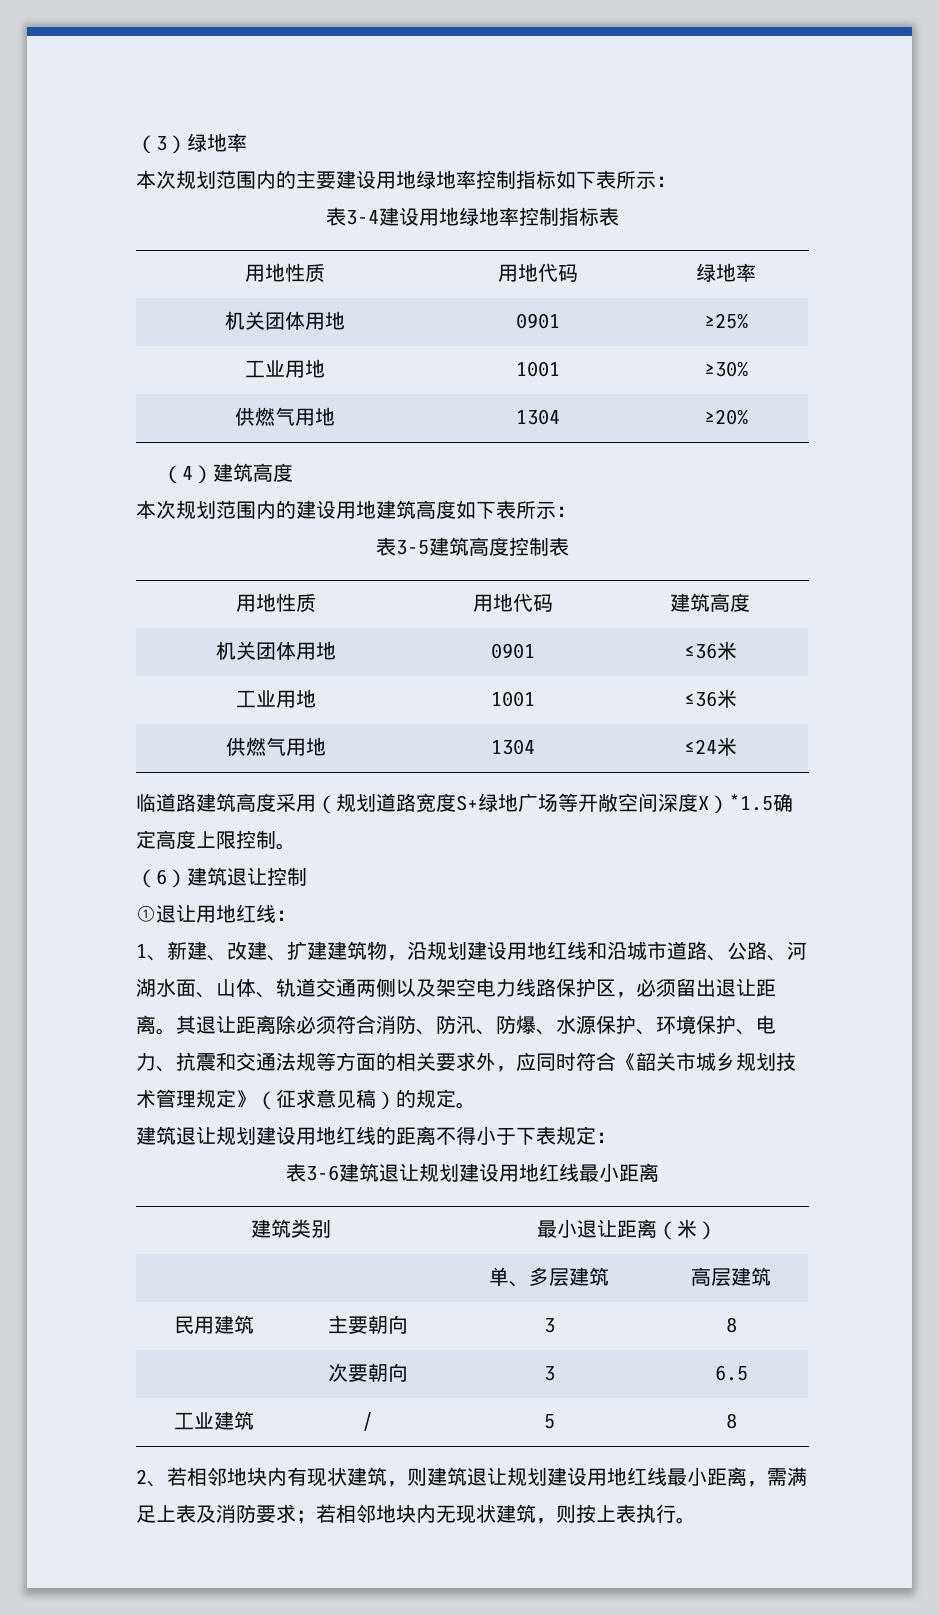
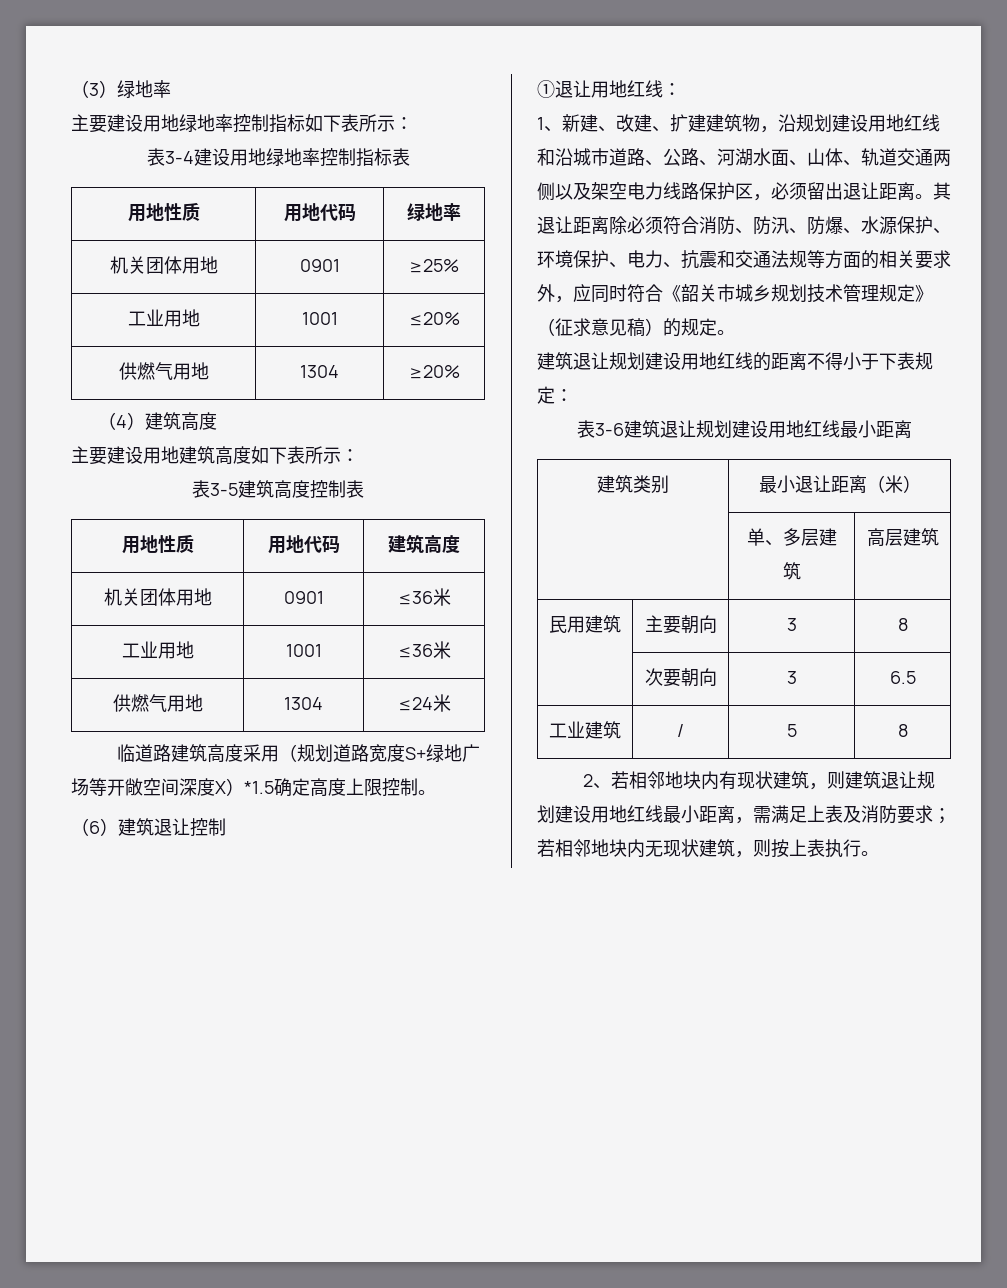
[136,170,296,189] 本次规划范围内的 -> (171, 89) none
[703,361,748,377] ≥30% -> [408,312,460,326] ≤20%
[136,500,296,519] 本次规划范围内的 -> [71,446,107,465] 主要

